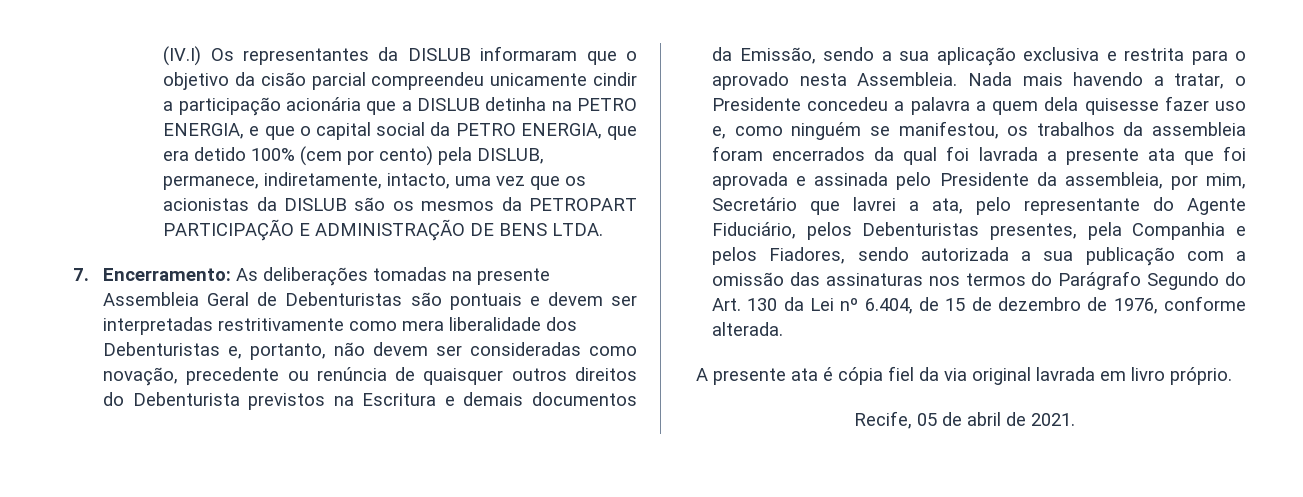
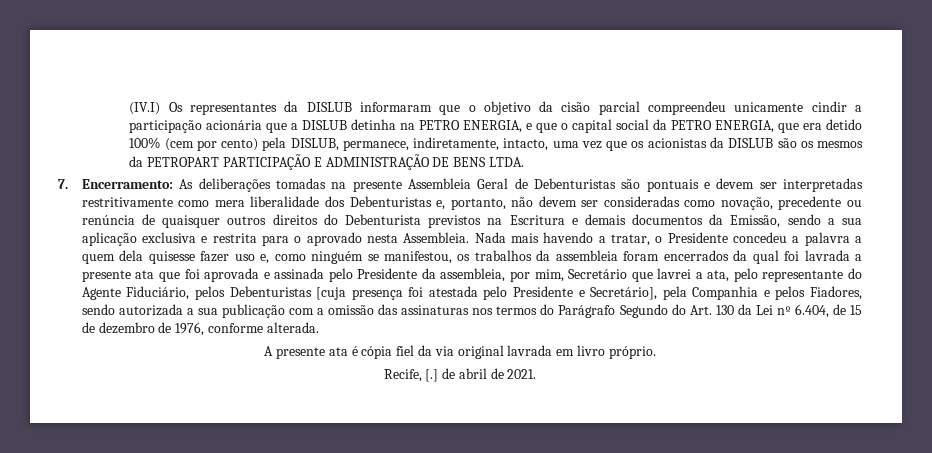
[990,223,1078,240] presentes, -> [316,286,658,300] [cuja presença foi atestada pelo Presidente e Secretário],
[916,413,937,426] 05 -> [425,369,439,382] [.]

